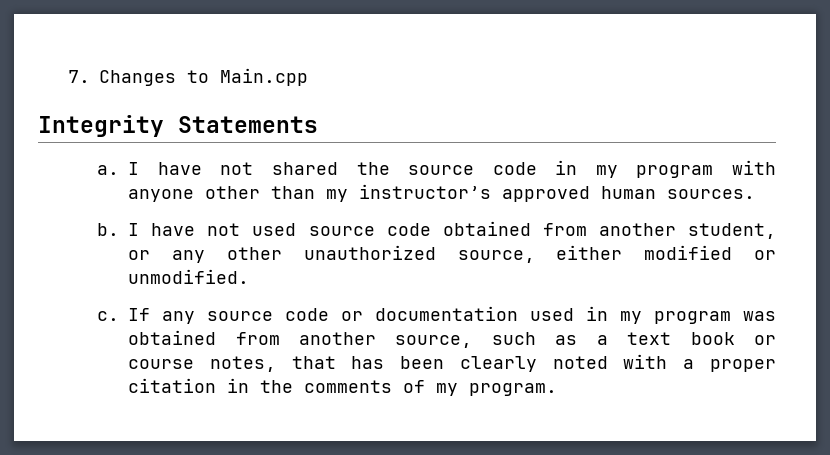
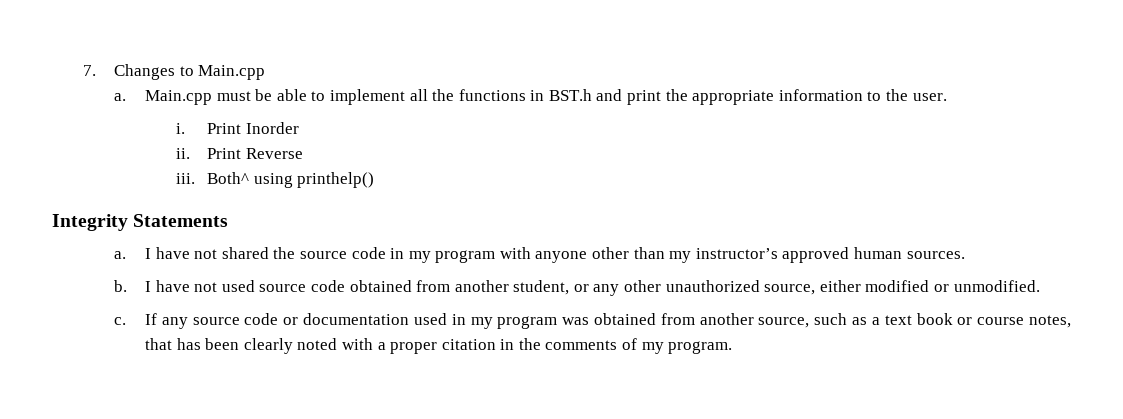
(308, 77) none -> [113,89,947,105] [175,122,299,134] [175,148,303,159] [175,172,375,188] // a. Main.cpp must be able to implement all the functions in BST.h and print the appropriate information to the user. // i. Print Inorder // ii. Print Reverse // iii. Both^ using printhelp()

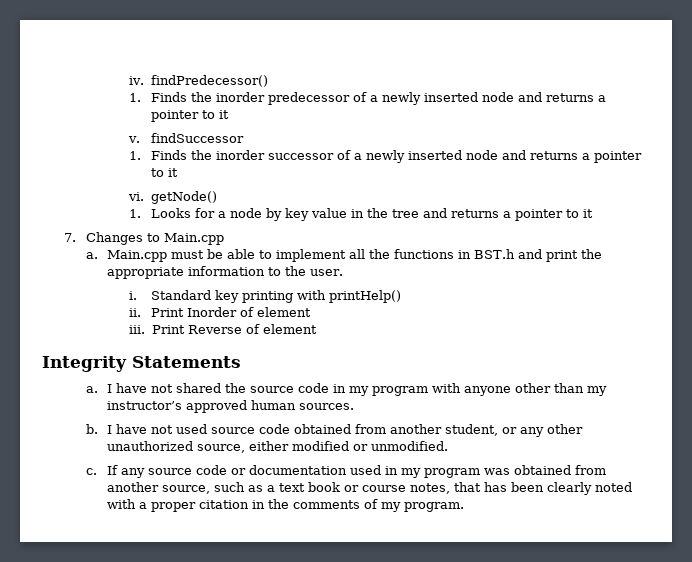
(82, 70) none -> [129,75,268,87] [129,92,606,105] [150,110,229,122] [128,133,244,143] [129,150,642,163] [150,168,178,177] [128,191,217,204] [129,208,593,221] iv. findPredecessor() // 1. Finds the inorder predecessor of a newly inserted node and returns a pointer to it // v. findSuccessor // 1. Finds the inorder successor of a newly inserted node and returns a pointer to it // vi. getNode() // 1. Looks for a node by key value in the tree and returns a pointer to it //
(185, 128) none -> [150,290,401,303] [129,308,142,317] Standard key printing with printHelp() // ii.
[175,148,190,159] // ii. -> [239,307,311,317] [129,325,146,334] of element // iii.
[175,172,375,188] // iii. Both^ using printhelp() -> [245,324,317,334] of element

